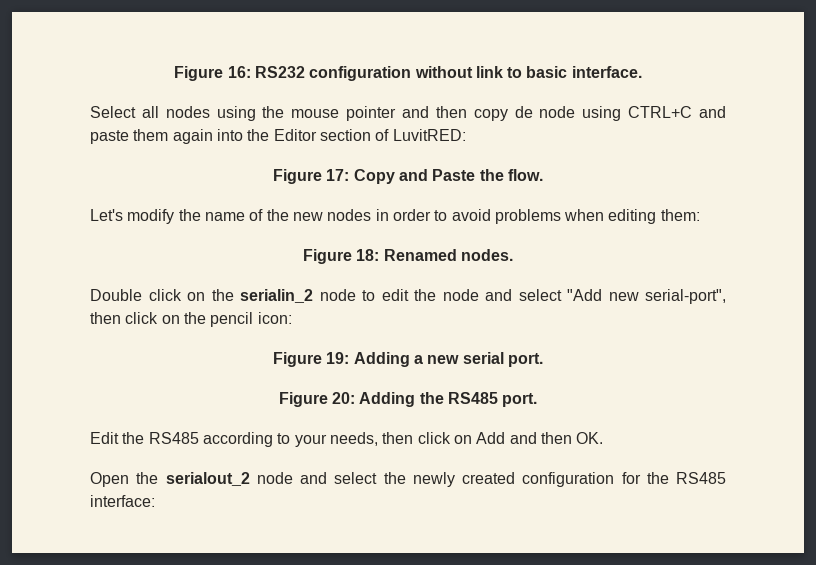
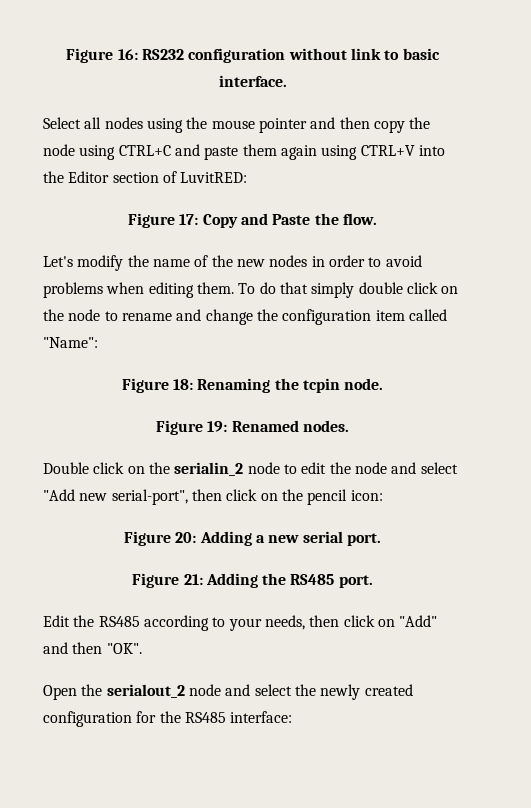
[514,106,533,118] de -> [409,117,431,129] the
(213, 136) none -> [321,145,415,160] using CTRL+V
[660,209,700,221] [303,249,380,264] them: // Figure 18: -> [196,282,459,298] [43,309,447,325] [43,337,98,348] [121,378,384,393] [156,420,228,435] them. To do that simply double click on the node to rename and change the configuration item called "Name": // Figure 18: Renaming the tcpin node. // Figure 19:
[326,352,350,364] 19: -> [175,532,197,543] 20:
[332,392,356,404] 20: -> [183,574,203,585] 21:
[476,432,604,444] Add and then OK. -> [399,615,438,627] [43,642,142,654] "Add" and then "OK".

